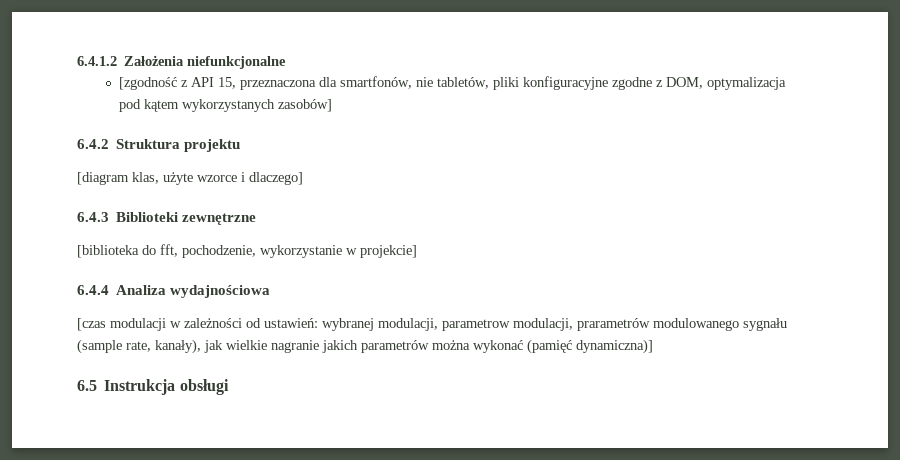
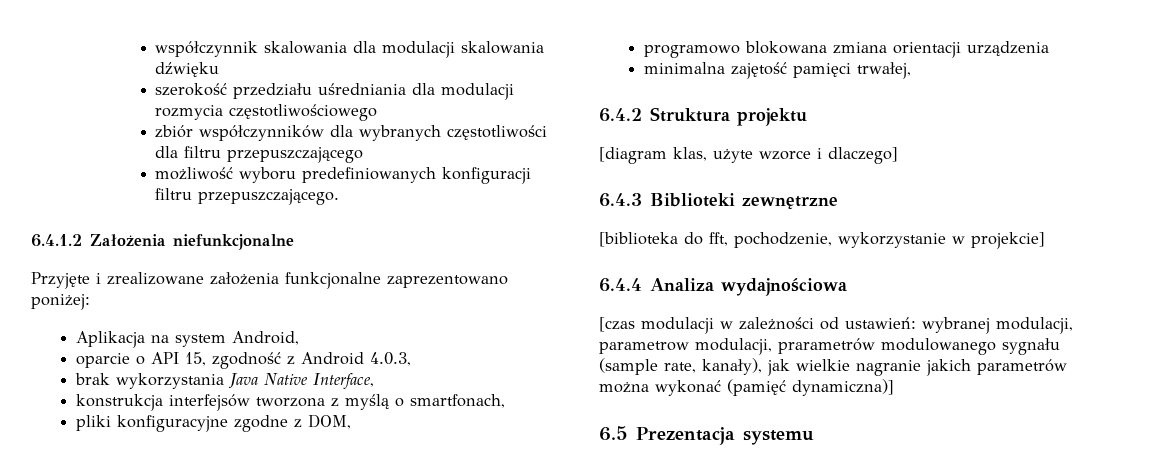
[77,55,287,69] [118,76,489,90] 6.4.1.2 Założenia niefunkcjonalne // [zgodność z API 15, przeznaczona dla smartfonów, nie tabletów, -> [155,41,545,58] [155,62,220,77] [155,83,515,100] [155,104,378,121] [155,125,548,141] [155,146,364,163] [155,167,532,184] [155,188,340,205] [31,234,295,250] [31,272,508,289] [31,294,90,310] [75,331,299,348] [75,352,411,369] [74,373,374,390] [75,394,505,411] współczynnik skalowania dla modulacji skalowania dźwięku // szerokość przedziału uśredniania dla modulacji rozmycia częstotliwościowego // zbiór współczynników dla wybranych częstotliwości dla filtru przepuszczającego // możliwość wyboru predefiniowanych konfiguracji filtru przepuszczającego. // 6.4.1.2 Założenia niefunkcjonalne // Przyjęte i zrealizowane założenia funkcjonalne zaprezentowano poniżej: // Aplikacja na system Android, // oparcie o API 15, zgodność z Android 4.0.3, // brak wykorzystania Java Native Interface, // konstrukcja interfejsów tworzona z myślą o smartfonach, //
[706,77,786,90] [118,99,332,112] optymalizacja pod kątem wykorzystanych zasobów] -> [643,41,1049,58] [643,62,911,79] // programowo blokowana zmiana orientacji urządzenia // minimalna zajętość pamięci trwałej,
[104,379,229,395] Instrukcja obsługi -> [636,427,815,445] Prezentacja systemu

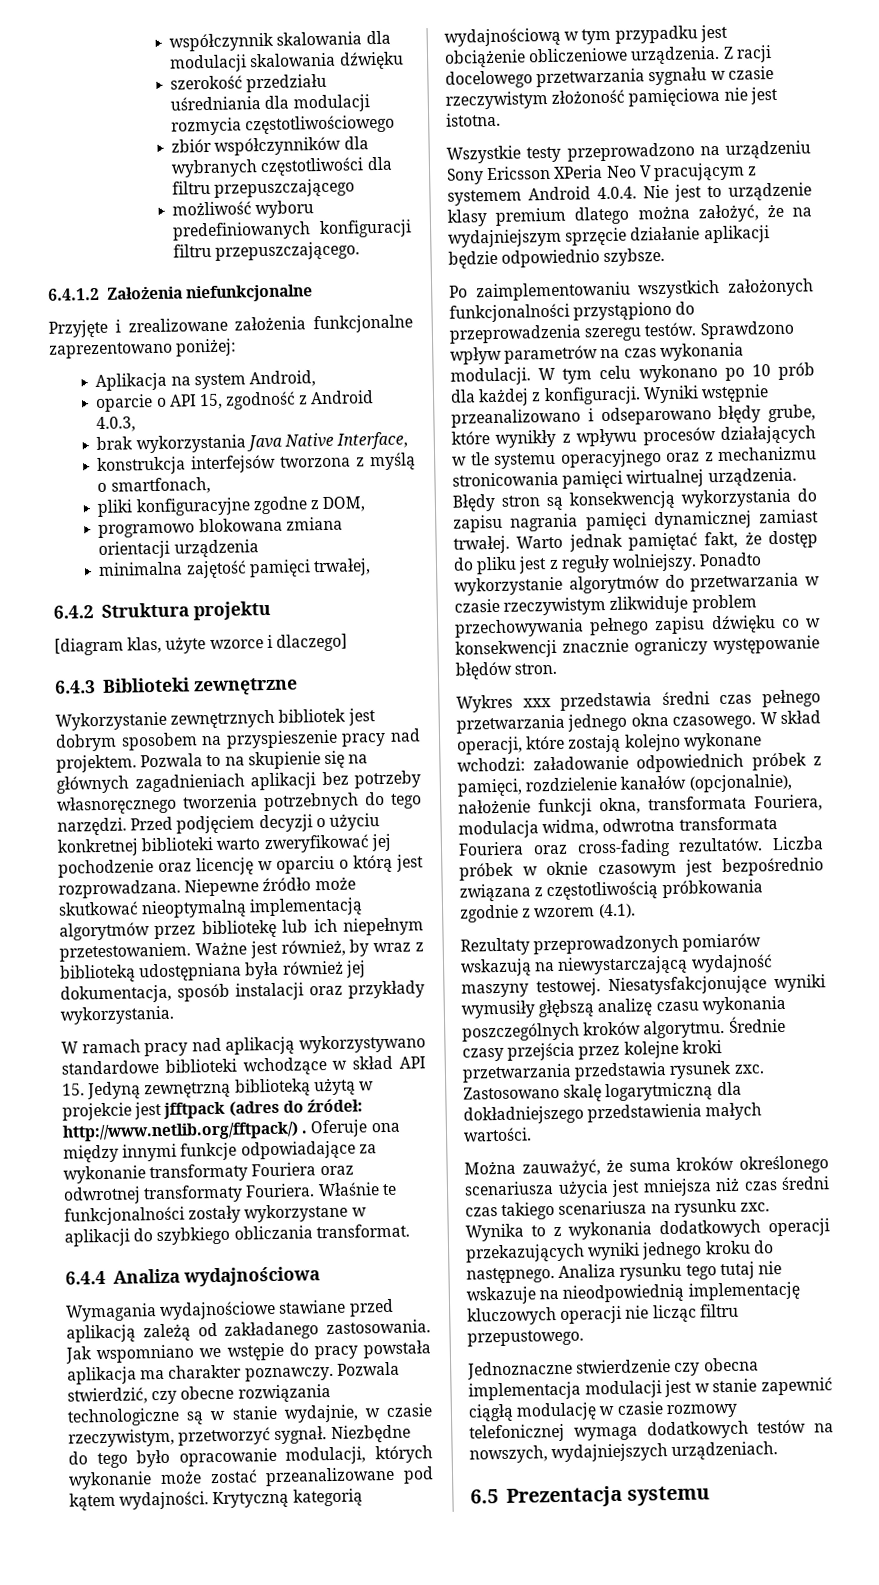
[599,232,1045,249] [599,278,848,296] [599,317,1073,334] [599,338,1060,355] [599,358,1067,376] [599,379,894,396] [biblioteka do fft, pochodzenie, wykorzystanie w projekcie] // 6.4.4 Analiza wydajnościowa // [czas modulacji w zależności od ustawień: wybranej modulacji, parametrow modulacji, prarametrów modulowanego sygnału (sample rate, kanały), jak wielkie nagranie jakich parametrów można wykonać (pamięć dynamiczna)] -> [55,708,376,731] [55,728,421,752] [56,750,369,773] [56,770,421,794] [57,791,422,815] [57,813,380,836] [57,833,392,857] [58,854,424,878] [58,876,356,899] [58,897,364,919] [59,917,424,941] [59,939,424,962] [59,960,366,983] [60,980,425,1004] [60,1005,175,1025] [61,1034,426,1057] [61,1055,427,1076] [62,1077,374,1100] [62,1098,363,1121] [62,1119,400,1142] [63,1140,377,1163] [63,1162,354,1184] [63,1182,397,1205] [64,1203,367,1226] [64,1223,410,1247] [65,1266,320,1287] [65,1298,394,1322] [66,1319,431,1343] [65,1340,431,1364] [67,1361,400,1385] [67,1384,331,1405] [67,1403,432,1427] [68,1424,411,1448] [68,1445,433,1469] [68,1466,434,1490] [69,1488,363,1511] [444,24,728,47] [444,45,772,68] [445,66,774,89] [445,86,778,110] [446,112,501,127] [446,140,811,164] [447,162,758,185] [447,182,812,206] [447,203,812,227] [448,225,770,248] [448,247,666,269] [449,278,814,302] [449,301,696,323] [449,320,795,344] [450,342,744,365] [450,362,815,386] [450,384,769,407] [451,404,816,428] [451,425,816,448] [452,446,817,469] [452,467,797,489] [452,488,817,512] [453,509,819,533] [453,530,818,554] [453,552,763,575] [454,572,820,596] [454,594,757,616] [454,615,821,638] [455,635,820,659] [455,661,558,680] [456,689,821,713] [456,710,821,734] [457,732,762,755] [457,752,822,773] [457,773,793,797] [458,794,823,817] [458,816,778,839] [458,836,824,858] [459,857,824,881] [459,879,763,902] [459,903,636,923] [460,933,762,956] [460,954,773,977] [461,974,826,998] [461,995,786,1019] [462,1015,786,1042] [462,1040,722,1062] [462,1060,765,1083] [463,1081,742,1102] [463,1102,763,1125] [463,1127,532,1142] [464,1155,829,1178] [464,1176,830,1198] [465,1198,770,1220] [465,1218,830,1242] [465,1240,774,1263] [466,1261,782,1284] [466,1281,800,1305] [467,1303,739,1326] [467,1329,584,1347] [467,1357,759,1380] [468,1377,833,1401] [468,1401,738,1422] [469,1419,834,1443] [469,1441,779,1464] Wykorzystanie zewnętrznych bibliotek jest dobrym sposobem na przyspieszenie pracy nad projektem. Pozwala to na skupienie się na głównych zagadnieniach aplikacji bez potrzeby własnoręcznego tworzenia potrzebnych do tego narzędzi. Przed podjęciem decyzji o użyciu konkretnej biblioteki warto zweryfikować jej pochodzenie oraz licencję w oparciu o którą jest rozprowadzana. Niepewne źródło może skutkować nieoptymalną implementacją algorytmów przez bibliotekę lub ich niepełnym przetestowaniem. Ważne jest również, by wraz z biblioteką udostępniana była również jej dokumentacja, sposób instalacji oraz przykłady wykorzystania. // W ramach pracy nad aplikacją wykorzystywano standardowe biblioteki wchodzące w skład API 15. Jedyną zewnętrzną biblioteką użytą w projekcie jest jfftpack (adres do źródeł: http://www.netlib.org/fftpack/) . Oferuje ona między innymi funkcje odpowiadające za wykonanie transformaty Fouriera oraz odwrotnej transformaty Fouriera. Właśnie te funkcjonalności zostały wykorzystane w aplikacji do szybkiego obliczania transformat. // 6.4.4 Analiza wydajnościowa // Wymagania wydajnościowe stawiane przed aplikacją zależą od zakładanego zastosowania. Jak wspomniano we wstępie do pracy powstała aplikacja ma charakter poznawczy. Pozwala stwierdzić, czy obecne rozwiązania technologiczne są w stanie wydajnie, w czasie rzeczywistym, przetworzyć sygnał. Niezbędne do tego było opracowanie modulacji, których wykonanie może zostać przeanalizowane pod kątem wydajności. Krytyczną kategorią wydajnościową w tym przypadku jest obciążenie obliczeniowe urządzenia. Z racji docelowego przetwarzania sygnału w czasie rzeczywistym złożoność pamięciowa nie jest istotna. // Wszystkie testy przeprowadzono na urządzeniu Sony Ericsson XPeria Neo V pracującym z systemem Android 4.0.4. Nie jest to urządzenie klasy premium dlatego można założyć, że na wydajniejszym sprzęcie działanie aplikacji będzie odpowiednio szybsze. // Po zaimplementowaniu wszystkich założonych funkcjonalności przystąpiono do przeprowadzenia szeregu testów. Sprawdzono wpływ parametrów na czas wykonania modulacji. W tym celu wykonano po 10 prób dla każdej z konfiguracji. Wyniki wstępnie przeanalizowano i odseparowano błędy grube, które wynikły z wpływu procesów działających w tle systemu operacyjnego oraz z mechanizmu stronicowania pamięci wirtualnej urządzenia. Błędy stron są konsekwencją wykorzystania do zapisu nagrania pamięci dynamicznej zamiast trwałej. Warto jednak pamiętać fakt, że dostęp do pliku jest z reguły wolniejszy. Ponadto wykorzystanie algorytmów do przetwarzania w czasie rzeczywistym zlikwiduje problem przechowywania pełnego zapisu dźwięku co w konsekwencji znacznie ograniczy występowanie błędów stron. // Wykres xxx przedstawia średni czas pełnego przetwarzania jednego okna czasowego. W skład operacji, które zostają kolejno wykonane wchodzi: załadowanie odpowiednich próbek z pamięci, rozdzielenie kanałów (opcjonalnie), nałożenie funkcji okna, transformata Fouriera, modulacja widma, odwrotna transformata Fouriera oraz cross-fading rezultatów. Liczba próbek w oknie czasowym jest bezpośrednio związana z częstotliwością próbkowania zgodnie z wzorem (4.1). // Rezultaty przeprowadzonych pomiarów wskazują na niewystarczającą wydajność maszyny testowej. Niesatysfakcjonujące wyniki wymusiły głębszą analizę czasu wykonania poszczególnych kroków algorytmu. Średnie czasy przejścia przez kolejne kroki przetwarzania przedstawia rysunek zxc. Zastosowano skalę logarytmiczną dla dokładniejszego przedstawienia małych wartości. // Można zauważyć, że suma kroków określonego scenariusza użycia jest mniejsza niż czas średni czas takiego scenariusza na rysunku zxc. Wynika to z wykonania dodatkowych operacji przekazujących wyniki jednego kroku do następnego. Analiza rysunku tego tutaj nie wskazuje na nieodpowiednią implementację kluczowych operacji nie licząc filtru przepustowego. // Jednoznaczne stwierdzenie czy obecna implementacja modulacji jest w stanie zapewnić ciągłą modulację w czasie rozmowy telefonicznej wymaga dodatkowych testów na nowszych, wydajniejszych urządzeniach.

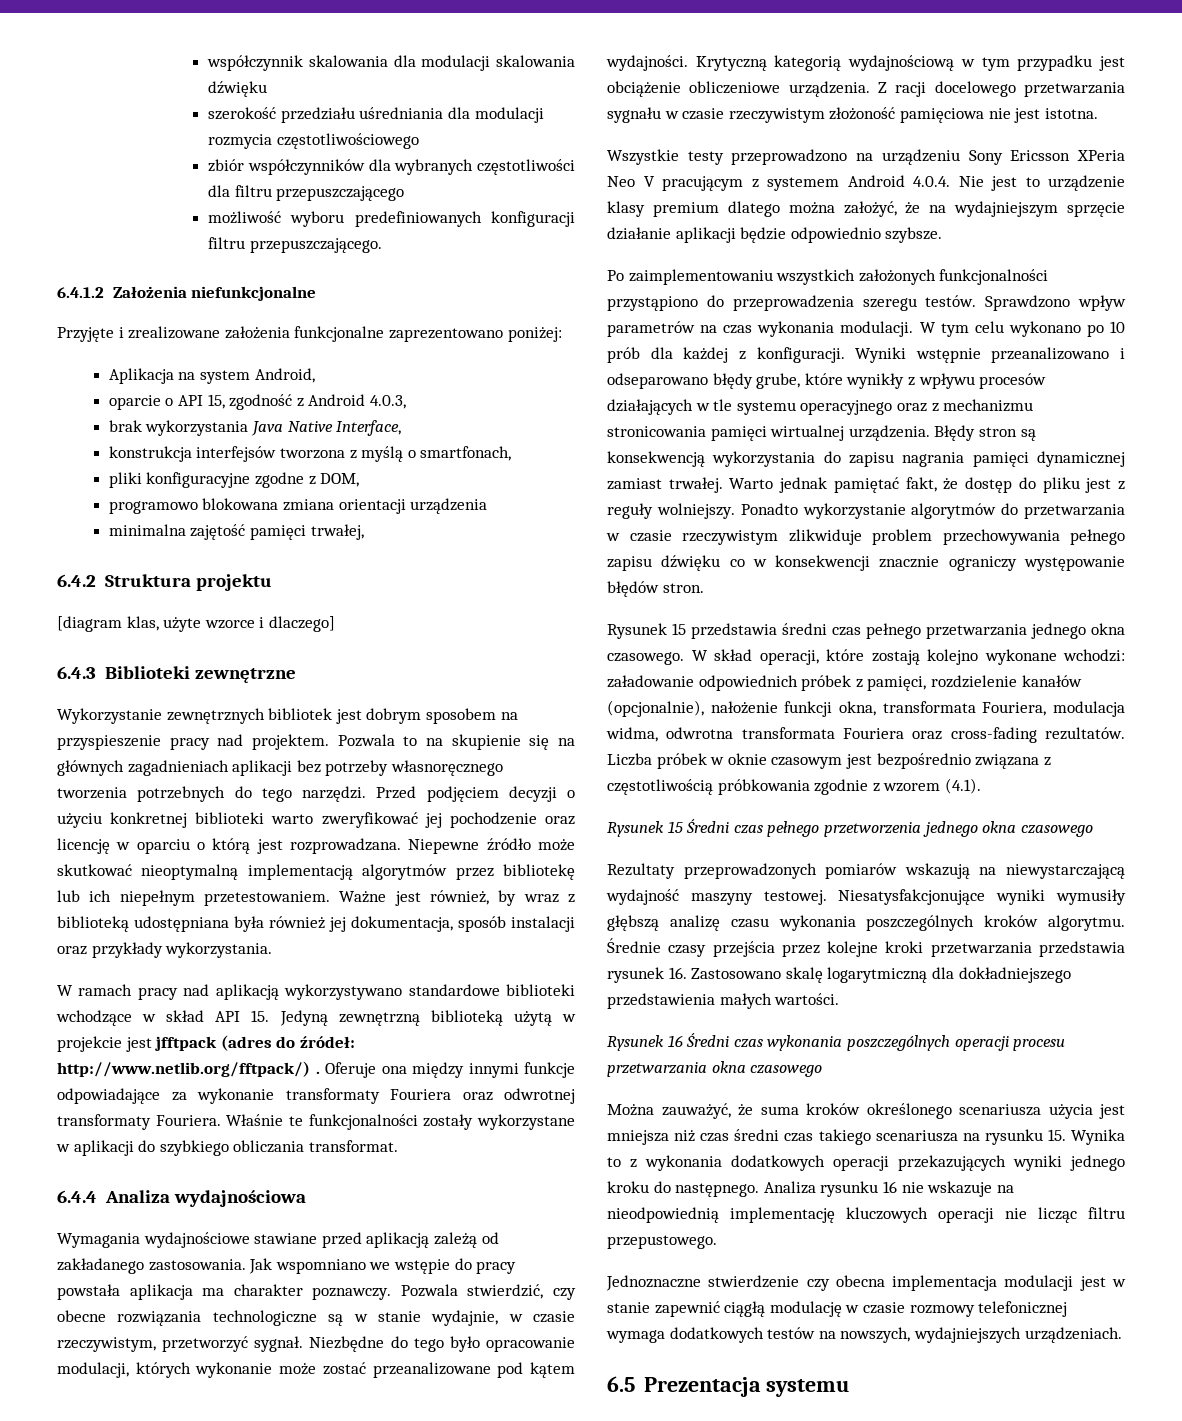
[456,694,551,713] Wykres xxx -> [607,623,686,639] Rysunek 15
(636, 911) none -> [607,819,1093,837] // Rysunek 15 Średni czas pełnego przetworzenia jednego okna czasowego
[733,1064,765,1074] zxc. -> [668,967,687,979] 16.
(532, 1134) none -> [607,1033,1066,1051] [607,1061,823,1077] // Rysunek 16 Średni czas wykonania poszczególnych operacji procesu przetwarzania okna czasowego
[739,1202,770,1212] zxc. -> [1047,1129,1066,1141] 15.
[685,1261,755,1280] tego tutaj -> [882,1181,897,1193] 16

